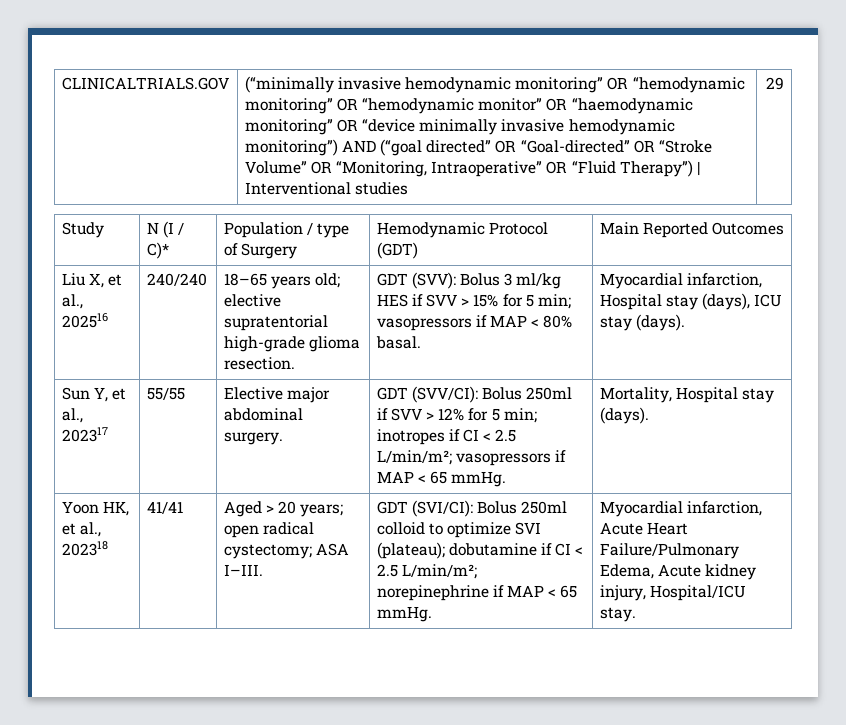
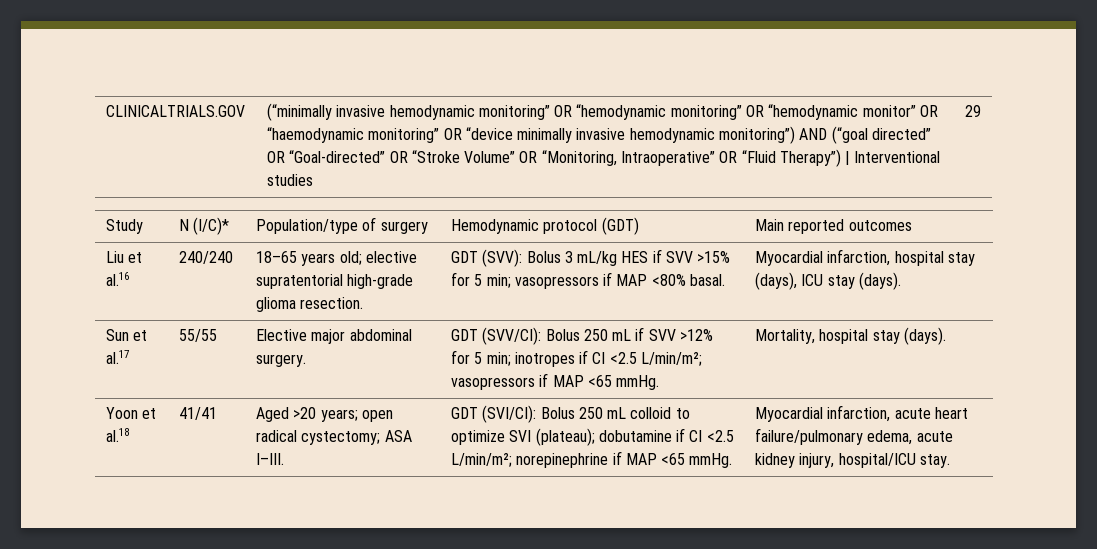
[162,221,184,238] [146,242,169,259] [223,222,349,238] [223,243,297,259] (I / C)* | Population / type of Surgery -> [193,217,230,235] [255,217,428,234] (I/C)* | Population/type of surgery
[488,222,548,235] Protocol -> [543,219,598,234] protocol
[642,222,784,238] Reported Outcomes -> [788,219,912,234] reported outcomes
[88,273,122,288] [61,294,83,309] [61,313,108,328] X, et al., 202516 -> [128,252,143,263] [105,272,129,286] et al.16
[516,273,562,289] ml/kg -> [577,251,618,266] mL/kg
[461,294,499,307] > 15% -> [697,251,731,263] >15%
[531,315,573,328] < 80% -> [651,274,686,286] <80%
[599,294,662,310] Hospital -> [894,251,944,266] hospital
[93,387,126,402] [61,408,83,423] [61,427,108,442] Y, et al., 202317 -> [133,330,148,341] [105,350,129,364] et al.17
[526,387,573,400] [376,408,465,421] 250ml if SVV > 12% -> [583,327,714,341] 250 mL if SVV >12%
[483,429,517,442] < 2.5 -> [609,352,637,364] <2.5
[417,471,447,484] < 65 -> [587,375,612,387] <65
[675,387,738,403] Hospital -> [819,329,869,344] hospital
[102,501,129,516] [61,522,101,537] [61,541,108,556] HK, et al., 202318 -> [142,408,157,419] [105,428,129,442] et al.18
[265,501,296,514] > 20 -> [293,407,317,419] >20
[521,501,568,514] 250ml -> [578,407,627,419] 250 mL
[575,547,584,555] [376,564,398,577] < 2.5 -> [706,430,734,442] <2.5
[548,585,578,598] < 65 -> [661,453,686,465] <65
[599,522,688,535] [599,543,739,559] [599,564,701,579] Acute Heart Failure/Pulmonary Edema, Acute -> [894,407,968,419] [754,428,953,445] acute heart failure/pulmonary edema, acute
[649,585,746,601] Hospital/ICU -> [838,453,916,468] hospital/ICU

